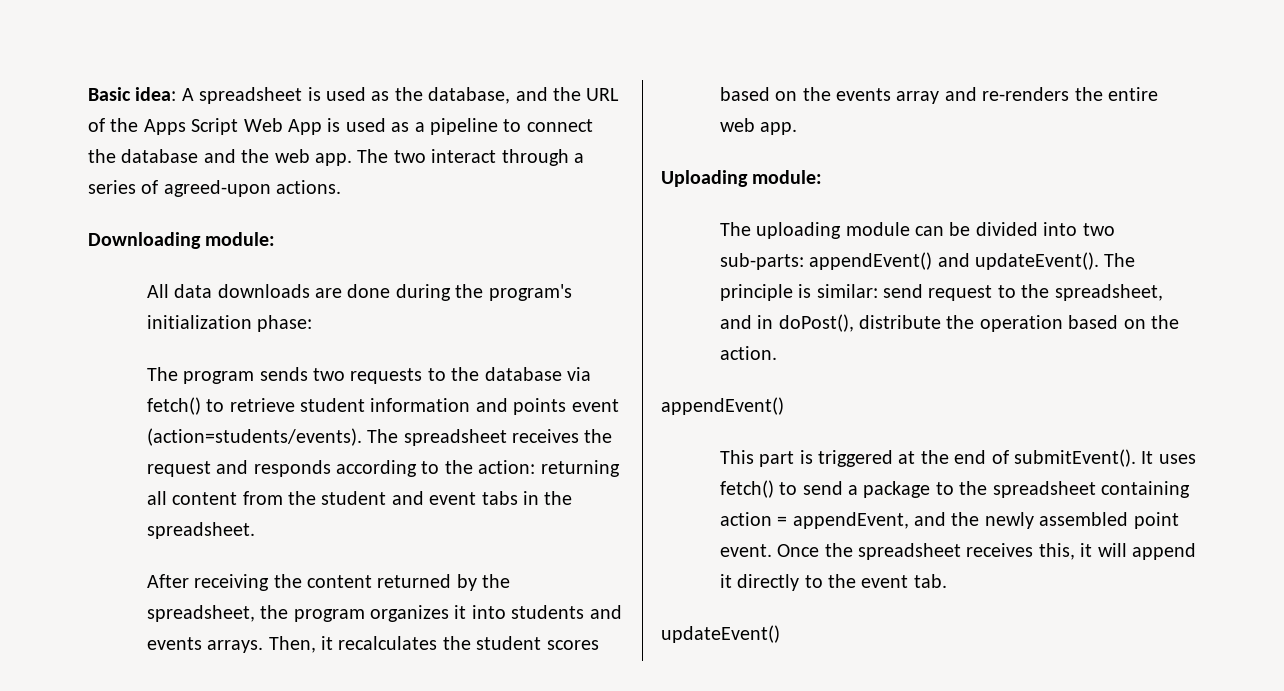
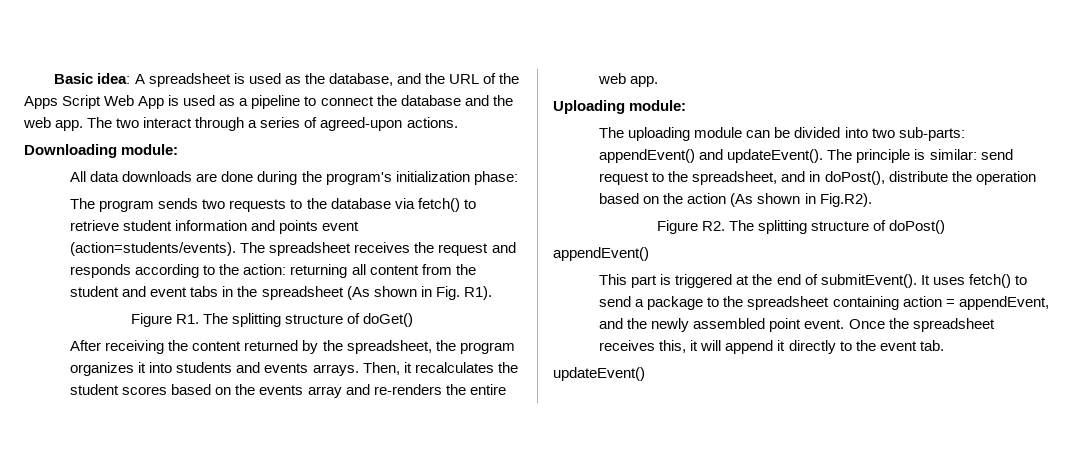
[146,522,255,539] spreadsheet. -> [261,286,492,300] [130,313,414,327] spreadsheet (As shown in Fig. R1). // Figure R1. The splitting structure of doGet()
[719,346,777,360] action. -> [687,193,872,207] [656,220,946,234] action (As shown in Fig.R2). // Figure R2. The splitting structure of doPost()

